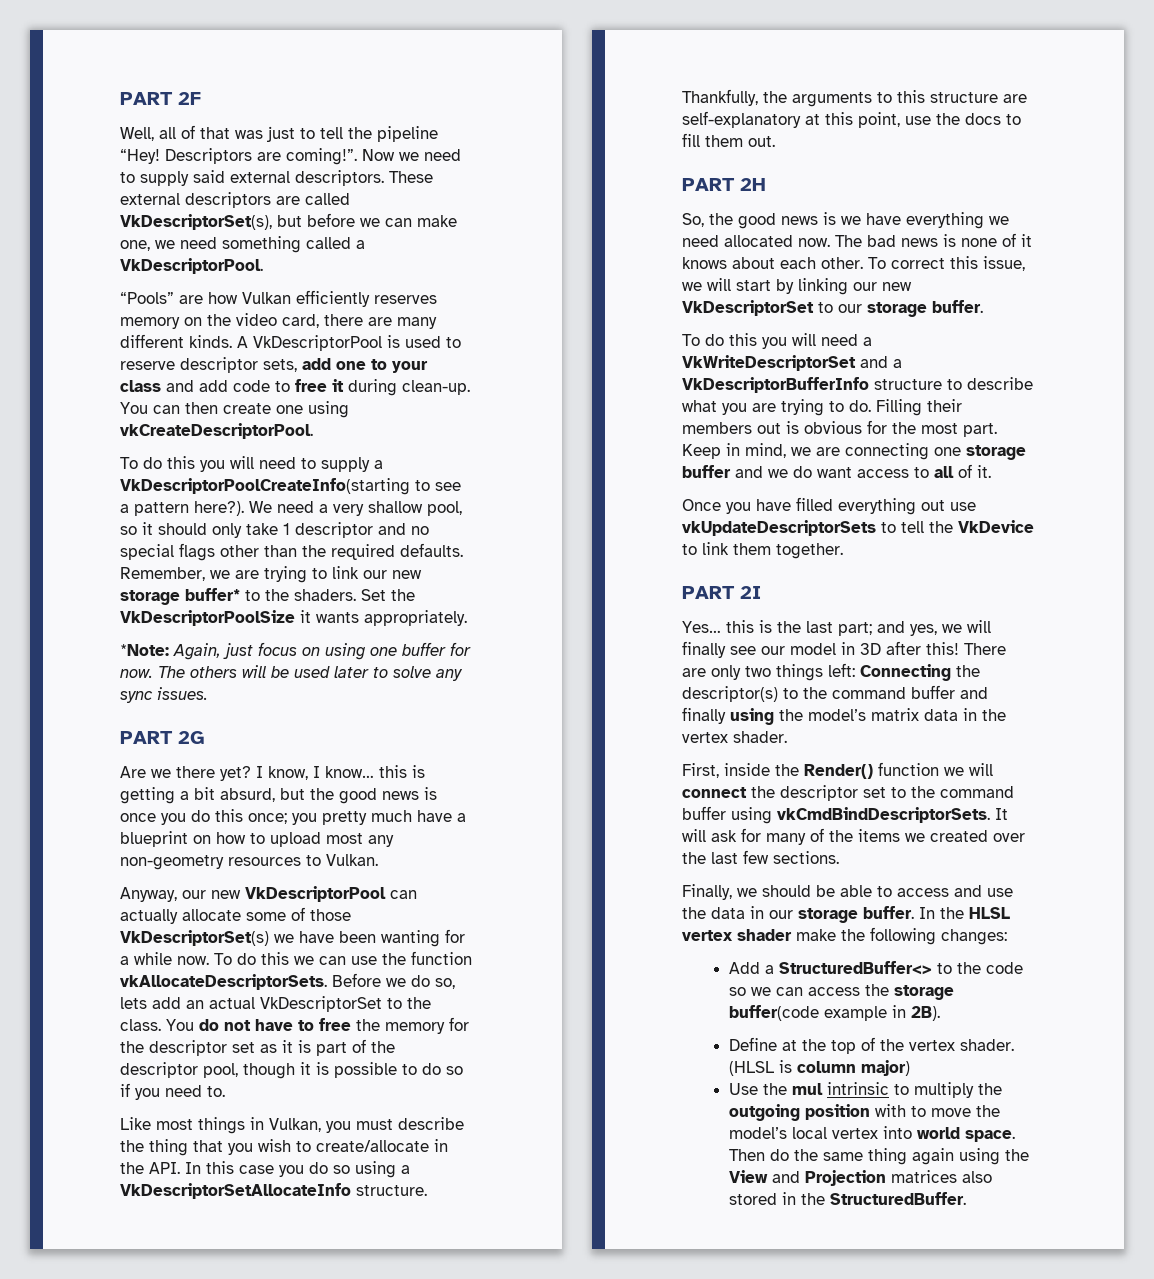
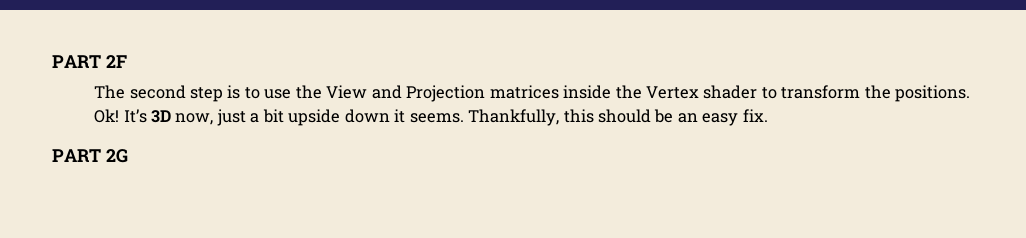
[120,125,438,142] [120,148,461,165] [120,170,433,186] [120,192,350,208] [120,213,457,230] [120,236,365,253] [120,258,263,274] [120,290,437,307] [120,313,437,329] [120,334,461,351] [120,357,428,373] [120,379,470,396] [120,401,349,418] [120,423,313,439] [120,456,383,472] [120,478,461,495] [120,501,462,516] [120,522,429,538] [120,543,463,561] [120,566,422,583] [120,588,415,605] [120,610,467,626] [120,642,471,660] [120,665,463,681] [120,687,208,703] [120,731,204,744] [120,765,425,781] [120,787,437,804] [120,809,466,825] [120,831,394,847] [120,854,378,870] [120,886,417,902] [120,907,351,924] [120,929,465,947] [120,951,472,965] [120,973,455,990] [120,996,431,1012] [120,1017,469,1034] [120,1039,395,1056] [120,1062,463,1079] [120,1083,225,1100] [120,1117,464,1134] [120,1139,448,1156] [120,1161,410,1178] [120,1183,427,1199] [682,89,1027,107] [682,111,1021,128] [682,133,775,147] [682,178,766,191] [682,212,1009,229] [682,233,1032,247] [682,256,1025,271] [682,278,912,295] [682,300,983,317] [682,333,872,349] [682,355,902,371] [682,377,1033,393] [682,399,962,416] [682,420,997,437] [682,443,1026,460] [682,464,991,478] [682,497,976,515] [682,520,1034,536] [682,542,843,559] [682,586,761,599] [682,620,991,636] [682,641,1006,658] [682,663,980,681] [682,685,988,702] [682,707,1006,725] [682,731,787,743] [682,762,993,779] [682,785,1014,801] [682,806,1008,824] [682,828,1025,845] [682,850,839,864] [682,884,1013,900] [682,906,1010,923] [682,927,1007,945] [729,961,1024,975] [729,984,955,1000] [729,1005,941,1021] [729,1037,1015,1054] [729,1060,911,1076] [729,1082,1003,1098] [729,1104,1001,1121] [729,1126,1016,1142] [729,1148,1030,1165] [729,1170,993,1186] [729,1192,967,1205] Well, all of that was just to tell the pipeline “Hey! Descriptors are coming!”. Now we need to supply said external descriptors. These external descriptors are called VkDescriptorSet(s), but before we can make one, we need something called a VkDescriptorPool. // “Pools” are how Vulkan efficiently reserves memory on the video card, there are many different kinds. A VkDescriptorPool is used to reserve descriptor sets, add one to your class and add code to free it during clean-up. You can then create one using vkCreateDescriptorPool. // To do this you will need to supply a VkDescriptorPoolCreateInfo(starting to see a pattern here?). We need a very shallow pool, so it should only take 1 descriptor and no special flags other than the required defaults. Remember, we are trying to link our new storage buffer* to the shaders. Set the VkDescriptorPoolSize it wants appropriately. // *Note: Again, just focus on using one buffer for now. The others will be used later to solve any sync issues. // PART 2G // Are we there yet? I know, I know… this is getting a bit absurd, but the good news is once you do this once; you pretty much have a blueprint on how to upload most any non-geometry resources to Vulkan. // Anyway, our new VkDescriptorPool can actually allocate some of those VkDescriptorSet(s) we have been wanting for a while now. To do this we can use the function vkAllocateDescriptorSets. Before we do so, lets add an actual VkDescriptorSet to the class. You do not have to free the memory for the descriptor set as it is part of the descriptor pool, though it is possible to do so if you need to. // Like most things in Vulkan, you must describe the thing that you wish to create/allocate in the API. In this case you do so using a VkDescriptorSetAllocateInfo structure. Thankfully, the arguments to this structure are self-explanatory at this point, use the docs to fill them out. // PART 2H // So, the good news is we have everything we need allocated now. The bad news is none of it knows about each other. To correct this issue, we will start by linking our new VkDescriptorSet to our storage buffer. // To do this you will need a VkWriteDescriptorSet and a VkDescriptorBufferInfo structure to describe what you are trying to do. Filling their members out is obvious for the most part. Keep in mind, we are connecting one storage buffer and we do want access to all of it. // Once you have filled everything out use vkUpdateDescriptorSets to tell the VkDevice to link them together. // PART 2I // Yes… this is the last part; and yes, we will finally see our model in 3D after this! There are only two things left: Connecting the descriptor(s) to the command buffer and finally using the model’s matrix data in the vertex shader. // First, inside the Render() function we will connect the descriptor set to the command buffer using vkCmdBindDescriptorSets. It will ask for many of the items we created over the last few sections. // Finally, we should be able to access and use the data in our storage buffer. In the HLSL vertex shader make the following changes: // Add a StructuredBuffer<> to the code so we can access the storage buffer(code example in 2B). // Define at the top of the vertex shader. (HLSL is column major) // Use the mul intrinsic to multiply the outgoing position with to move the model’s local vertex into world space. Then do the same thing again using the View and Projection matrices also stored in the StructuredBuffer. -> [94,85,971,102] [94,109,768,126] [52,149,128,163] The second step is to use the View and Projection matrices inside the Vertex shader to transform the positions. // Ok! It’s 3D now, just a bit upside down it seems. Thankfully, this should be an easy fix. // PART 2G

